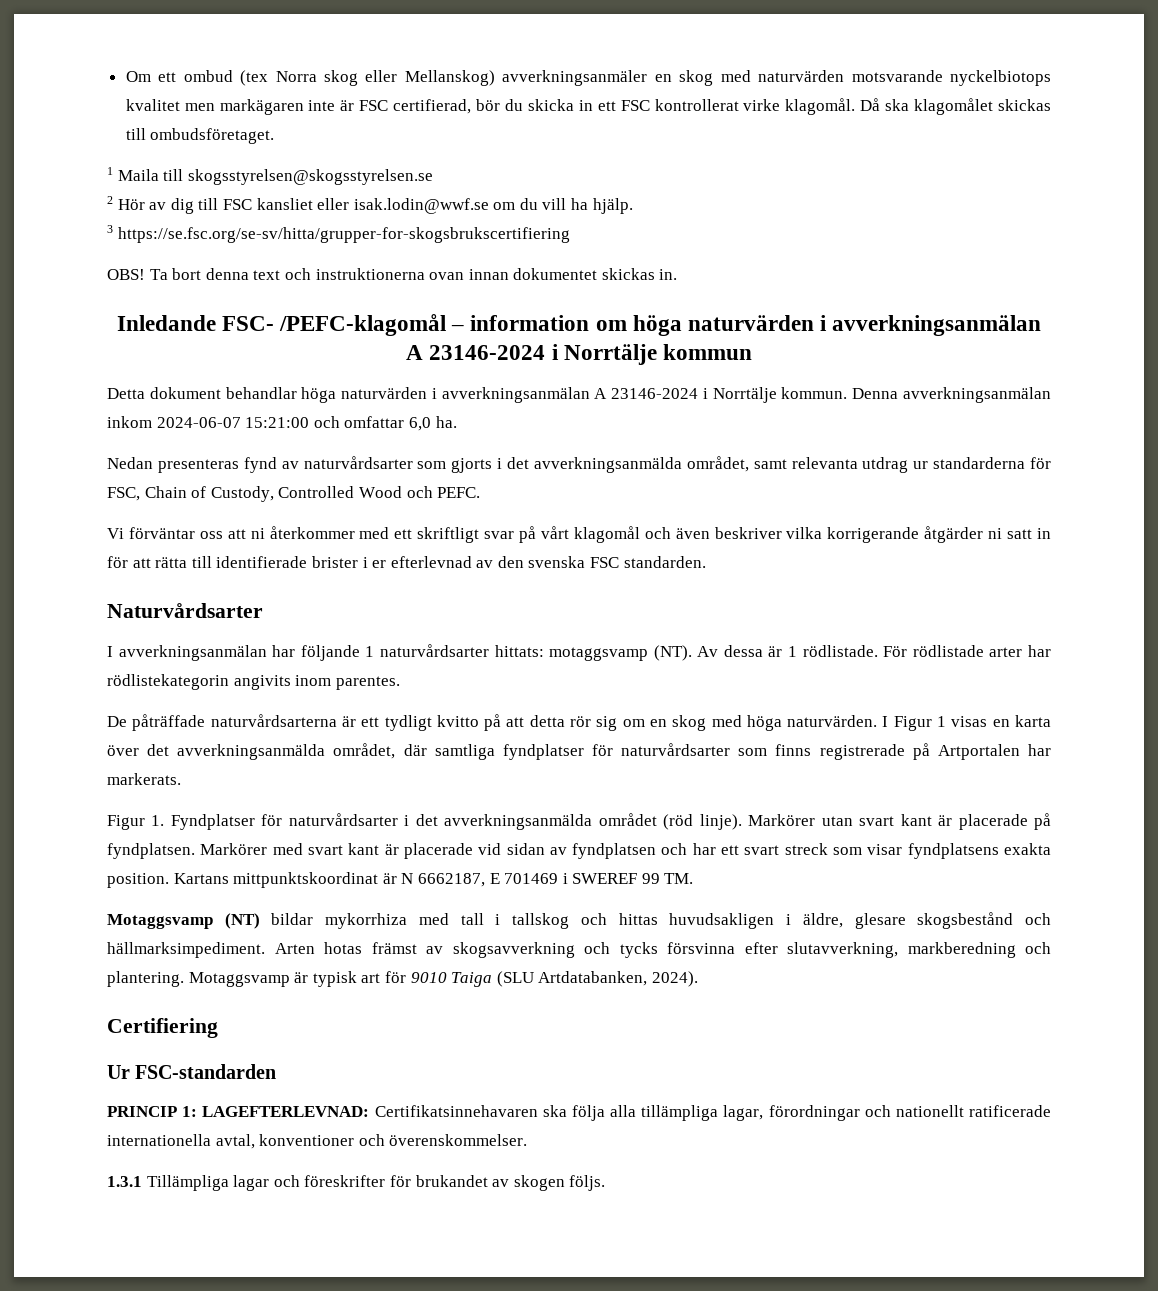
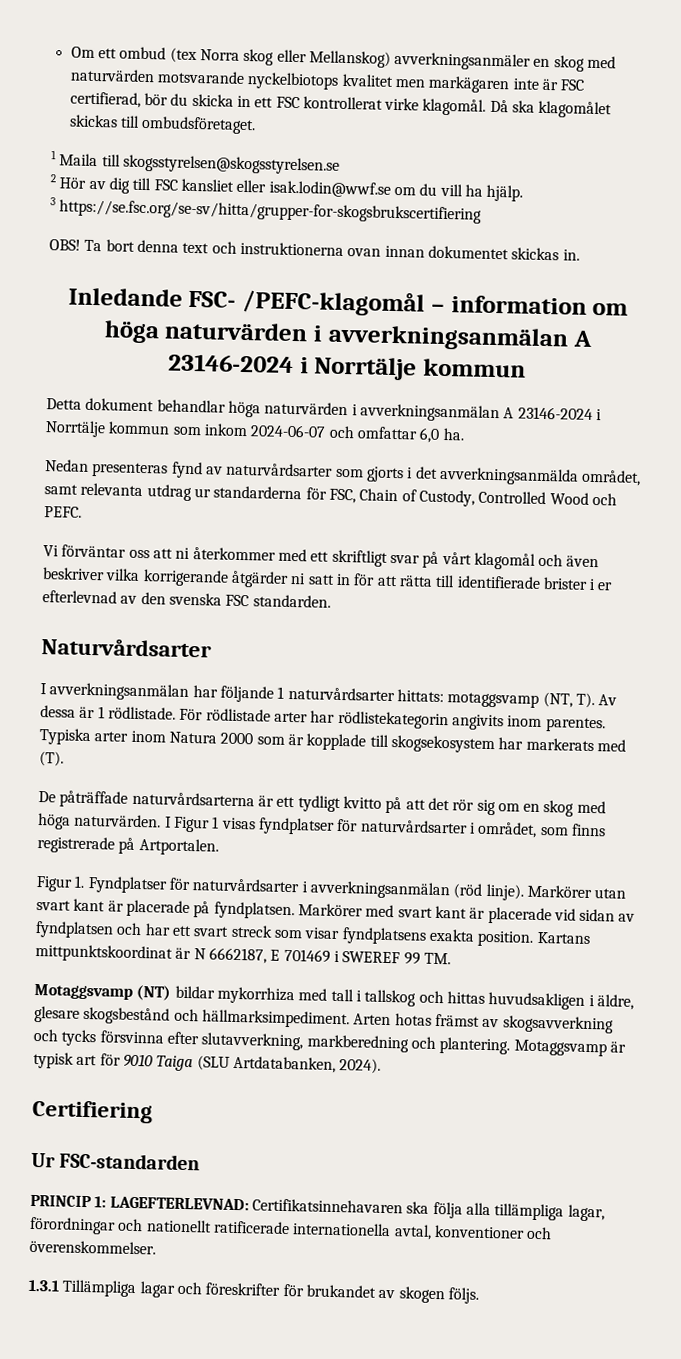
[781,387,1051,403] kommun. Denna avverkningsanmälan -> [108,421,201,436] kommun som
[245,417,310,428] 15:21:00 -> (327, 431) none
[653,645,692,661] (NT). -> [542,692,595,709] (NT, T).
(400, 683) none -> [39,728,626,754] [39,751,64,767] Typiska arter inom Natura 2000 som är kopplade till skogsekosystem har markerats med (T).
[529,715,565,727] detta -> [427,797,450,811] det
[992,715,1052,727] [107,743,495,760] en karta över det avverkningsanmälda området, där samtliga -> (256, 823) none
(731, 749) none -> [468,821,538,838] i området,
[937,744,1051,760] [107,773,181,785] Artportalen har markerats. -> [138,838,219,856] Artportalen.
[415,813,657,830] det avverkningsanmälda området -> [309,880,450,900] avverkningsanmälan

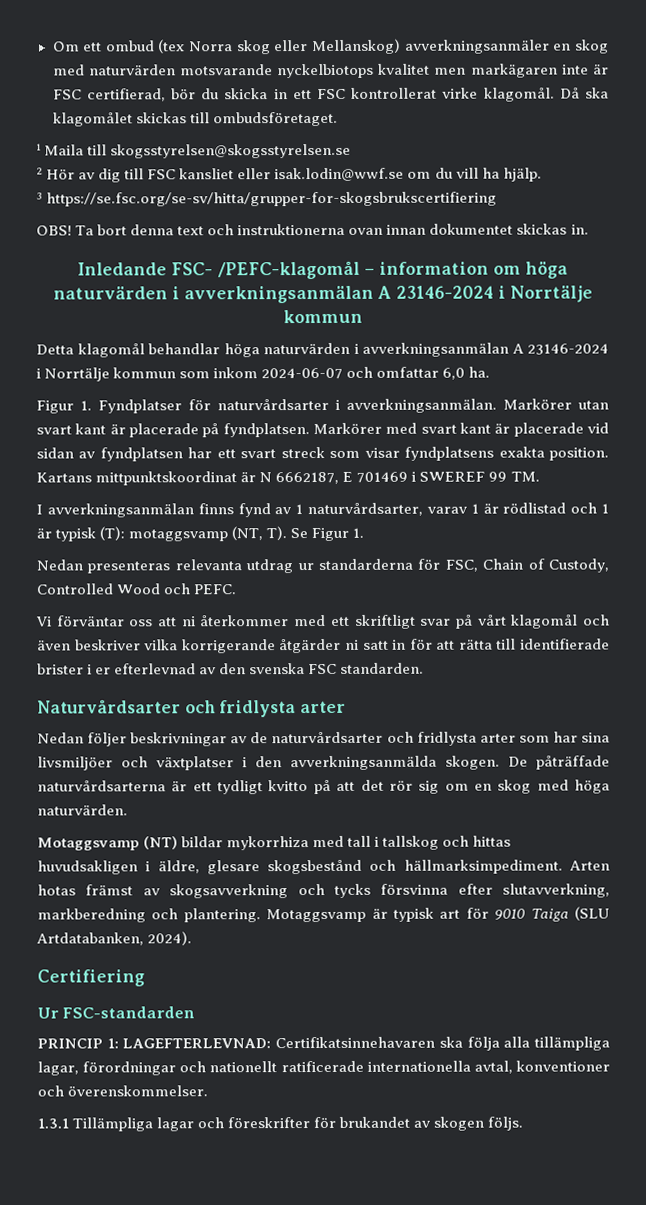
[85,397,155,412] dokument -> [77,343,145,358] klagomål
[45,459,642,486] [44,484,78,495] Nedan presenteras fynd av naturvårdsarter som gjorts i det avverkningsanmälda området, samt -> [36,398,609,414] [36,422,609,438] [36,446,609,462] [36,471,540,486] [36,502,609,518] [36,526,365,542] [36,559,171,574] Figur 1. Fyndplatser för naturvårdsarter i avverkningsanmälan. Markörer utan svart kant är placerade på fyndplatsen. Markörer med svart kant är placerade vid sidan av fyndplatsen har ett svart streck som visar fyndplatsens exakta position. Kartans mittpunktskoordinat är N 6662187, E 701469 i SWEREF 99 TM. // I avverkningsanmälan finns fynd av 1 naturvårdsarter, varav 1 är rödlistad och 1 är typisk (T): motaggsvamp (NT, T). Se Figur 1. // Nedan presenteras
[40,682,618,709] [40,705,606,733] [39,728,626,754] [39,751,64,767] // I avverkningsanmälan har följande 1 naturvårdsarter hittats: motaggsvamp (NT, T). Av dessa är 1 rödlistade. För rödlistade arter har rödlistekategorin angivits inom parentes. Typiska arter inom Natura 2000 som är kopplade till skogsekosystem har markerats med (T). // -> [184,700,347,718] [37,731,611,747] [37,755,500,771] och fridlysta arter // Nedan följer beskrivningar av de naturvårdsarter och fridlysta arter som har sina livsmiljöer och växtplatser i den avverkningsanmälda skogen.
[164,816,606,838] [37,836,219,856] [36,875,627,901] [36,898,636,925] [35,920,591,947] [35,943,451,965] I Figur 1 visas fyndplatser för naturvårdsarter i området, som finns registrerade på Artportalen. // Figur 1. Fyndplatser för naturvårdsarter i avverkningsanmälan (röd linje). Markörer utan svart kant är placerade på fyndplatsen. Markörer med svart kant är placerade vid sidan av fyndplatsen och har ett svart streck som visar fyndplatsens exakta position. Kartans mittpunktskoordinat är N 6662187, E 701469 i SWEREF 99 TM. -> (128, 810) none

